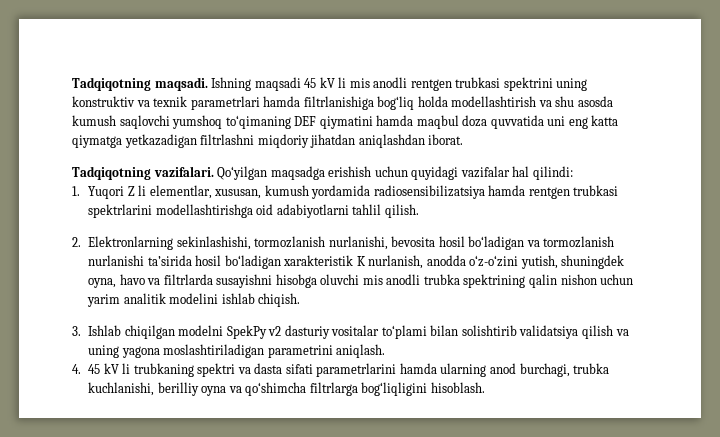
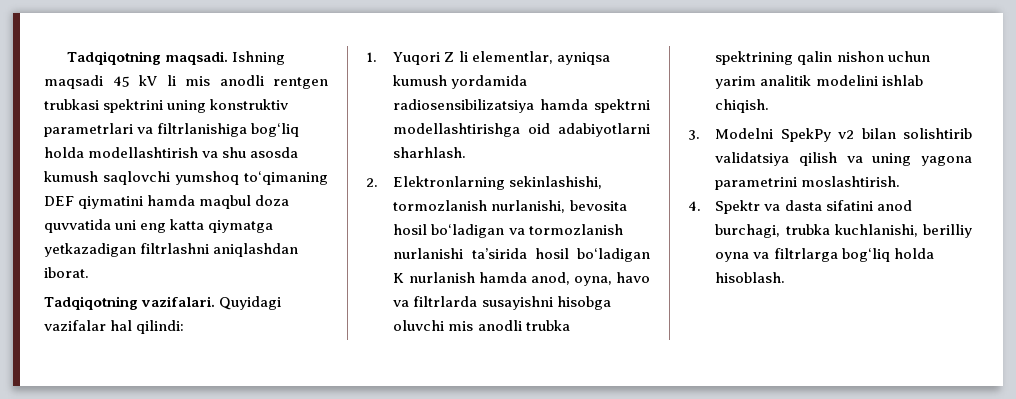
[136,96,301,110] va texnik parametrlari hamda -> [44,123,154,137] parametrlari va
[257,134,356,148] miqdoriy jihatdan -> (210, 248) none
[217,166,459,180] Qo‘yilgan maqsadga erishish uchun quyidagi -> [219,296,282,310] Quyidagi
[214,189,262,199] xususan, -> [556,52,610,65] ayniqsa
[528,185,619,199] [88,204,153,218] rentgen trubkasi spektrlarini -> [594,99,650,113] spektrni
[352,204,419,218] tahlil qilish. -> [393,147,467,158] sharhlash.
[283,255,625,269] xarakteristik K nurlanish, anodda o‘z-o‘zini yutish, shuningdek -> [393,272,570,285] K nurlanish hamda anod,
[88,325,427,339] Ishlab chiqilgan modelni SpekPy v2 dasturiy vositalar to‘plami -> [715,128,855,142] Modelni SpekPy v2
[163,344,386,358] [72,363,487,377] moslashtiriladigan parametrini aniqlash. // 4. 45 kV li trubkaning spektri va dasta sifati parametrlarini hamda ularning -> [715,176,901,190] [688,200,873,214] parametrini moslashtirish. // 4. Spektr va dasta sifatini
[245,382,428,396] qo‘shimcha filtrlarga bog‘liqligini -> [773,248,934,262] filtrlarga bog‘liq holda

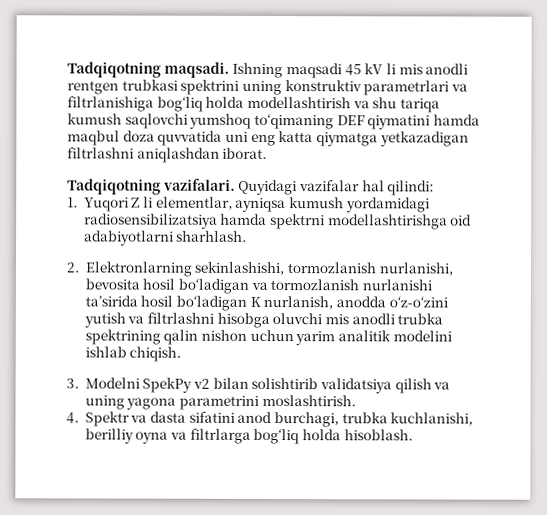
[250,147,299,158] asosda -> [399,98,440,113] tariqa
[451,75,528,89] yordamida -> [345,197,430,213] yordamidagi
[408,272,650,286] [393,296,553,310] nurlanish hamda anod, oyna, havo va filtrlarda susayishni -> [263,295,448,310] [83,312,215,328] nurlanish, anodda o‘z-o‘zini yutish va filtrlashni

